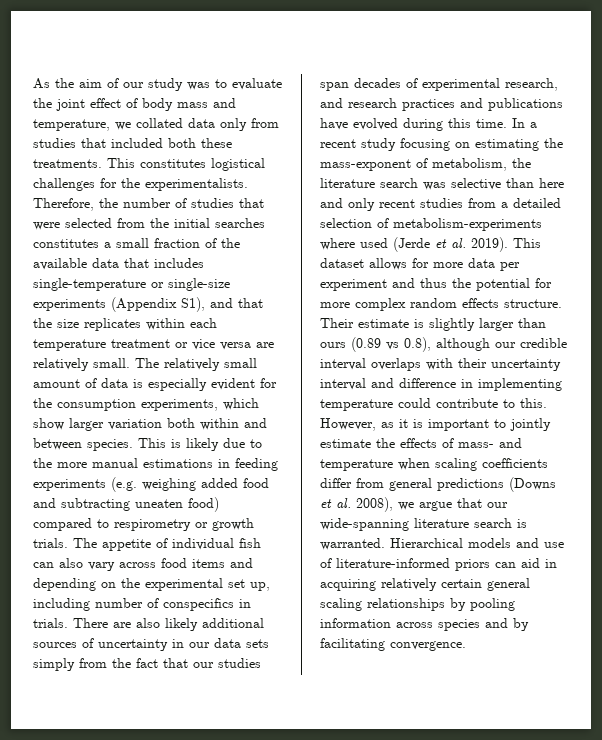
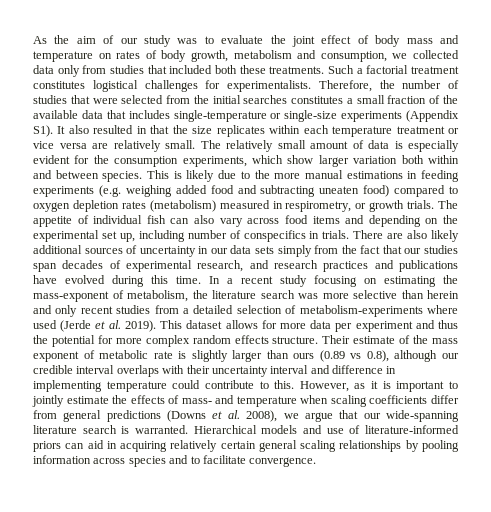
[33,118,183,131] temperature, we collated -> [33,50,460,62] temperature on rates of body growth, metabolism and consumption, we collected
[107,158,135,168] This -> [328,65,460,74] Such a factorial treatment
[121,178,140,188] the -> (221, 84) none
[181,297,233,312] S1), and -> [33,125,147,137] S1). It also resulted in
[114,519,191,531] respirometry -> [33,200,352,212] oxygen depletion rates (metabolism) measured in respirometry,
(446, 186) none -> [322,293,349,299] more
[539,178,564,188] here -> [427,290,459,299] herein
(409, 323) none -> [399,335,459,344] [33,350,173,362] of the mass exponent of metabolic rate
[513,618,529,631] [320,638,385,651] by facilitating -> [190,455,246,464] to facilitate

